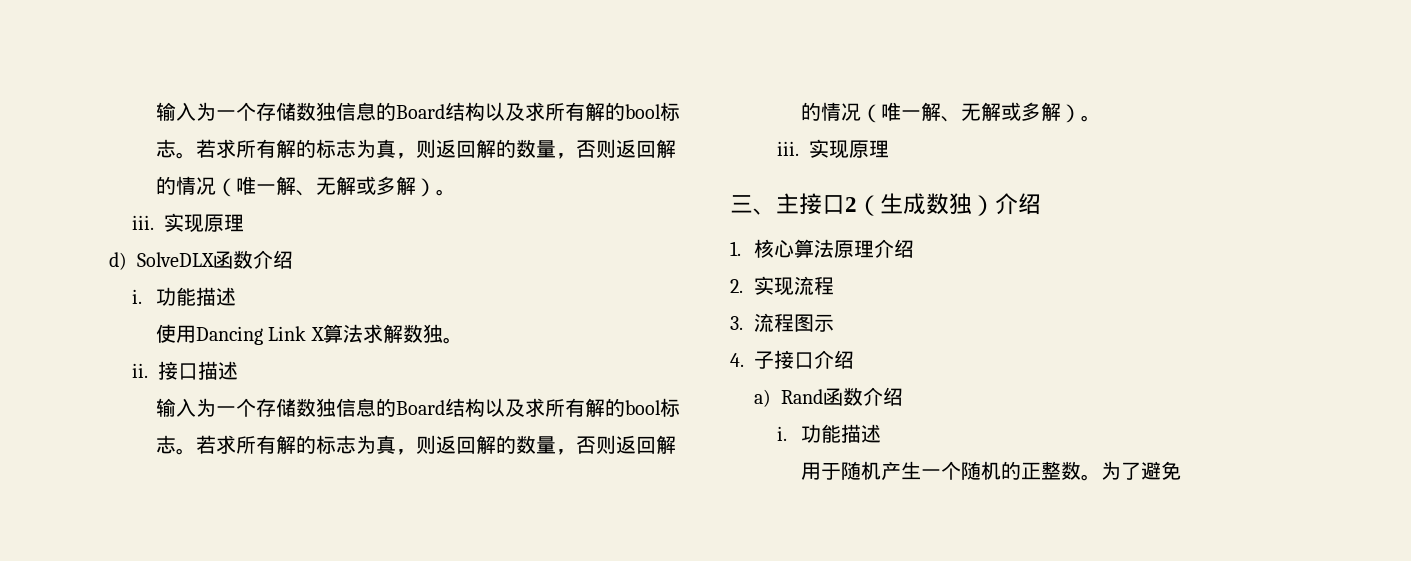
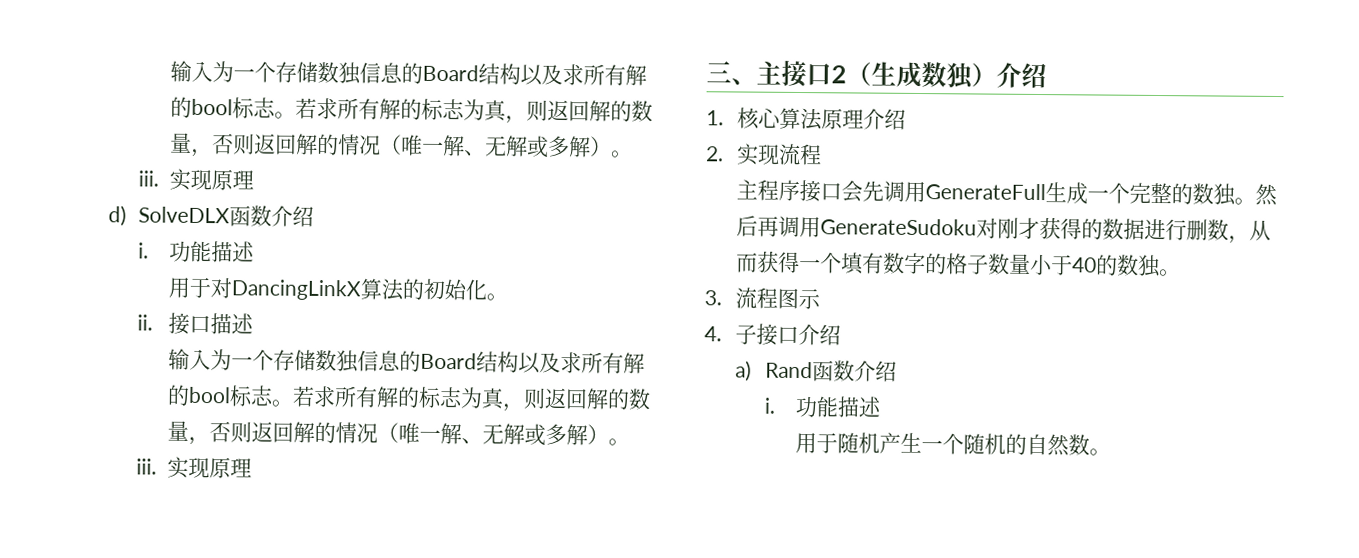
[155,324,443,345] 使用Dancing Link X算法求解数独 -> [167,276,487,301] 用于对DancingLinkX算法的初始化
(834, 285) none -> [735,179,1278,207] [735,215,1271,244] [735,250,1181,278] // 主程序接口会先调用GenerateFull生成一个完整的数独。然后再调用GenerateSudoku对刚才获得的数据进行删数，从而获得一个填有数字的格子数量小于40的数独。
[1020,461,1181,481] 正整数。为了避免 -> [1025,433,1111,457] 自然数。

